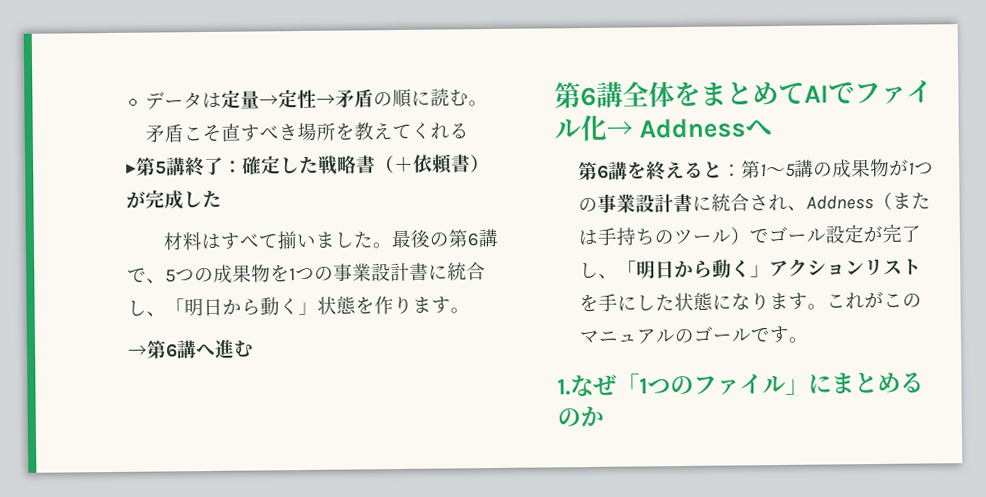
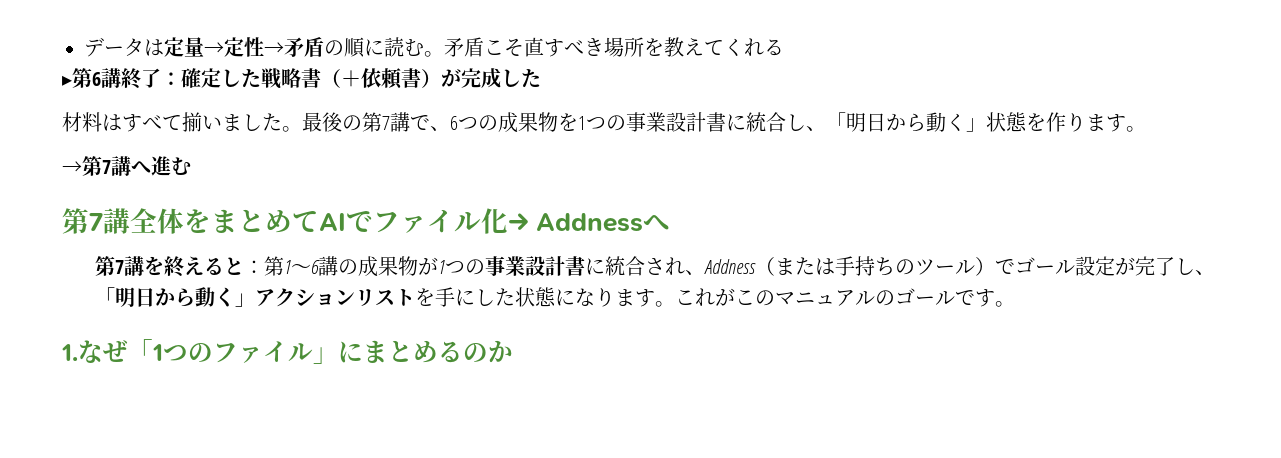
[155,161,167,175] 5 -> [92,72,101,86] 6
[467,228,499,248] [127,267,176,284] 6講で、5 -> [382,112,458,132] 7講で、6
[165,343,178,358] 6 -> [102,160,111,174] 7
[580,86,597,107] 6 -> [89,213,103,231] 7
[596,164,609,179] 6 -> [114,260,124,274] 7
[784,163,796,177] 5 -> [310,260,320,274] 6

